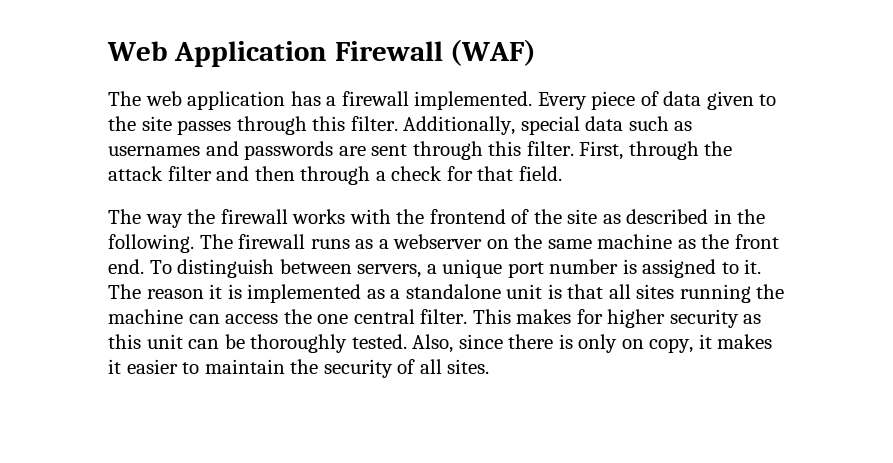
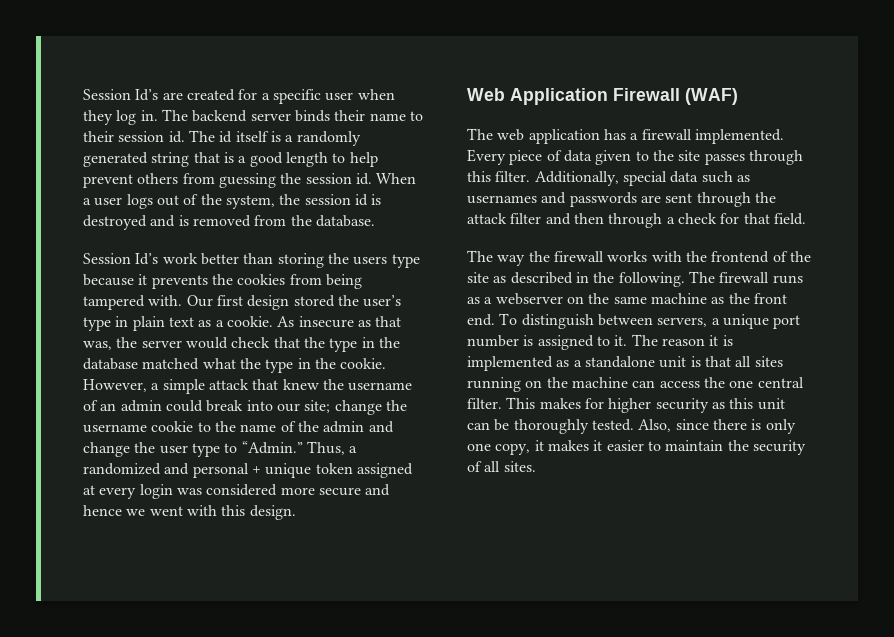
(107, 51) none -> [83,89,395,104] [83,109,423,125] [83,130,361,146] [83,152,378,167] [83,173,417,188] [83,194,382,209] [83,215,375,230] [83,253,420,268] [83,274,362,289] [83,295,402,310] [83,316,402,331] [83,337,400,352] [83,358,387,373] [83,379,413,394] [83,400,407,415] [83,421,394,433] [83,441,358,457] [83,463,413,478] [83,484,391,499] [83,505,296,520] Session Id’s are created for a specific user when they log in. The backend server binds their name to their session id. The id itself is a randomly generated string that is a good length to help prevent others from guessing the session id. When a user logs out of the system, the session id is destroyed and is removed from the database. // Session Id’s work better than storing the users type because it prevents the cookies from being tampered with. Our first design stored the user’s type in plain text as a cookie. As insecure as that was, the server would check that the type in the database matched what the type in the cookie. However, a simple attack that knew the username of an admin could break into our site; change the username cookie to the name of the admin and change the user type to “Admin.” Thus, a randomized and personal + unique token assigned at every login was considered more secure and hence we went with this design. //
[488,141,699,160] this filter. First, through -> (751, 199) none
(751, 293) none -> [525,380,543,388] on
[621,339,644,349] on -> [467,443,491,451] one

